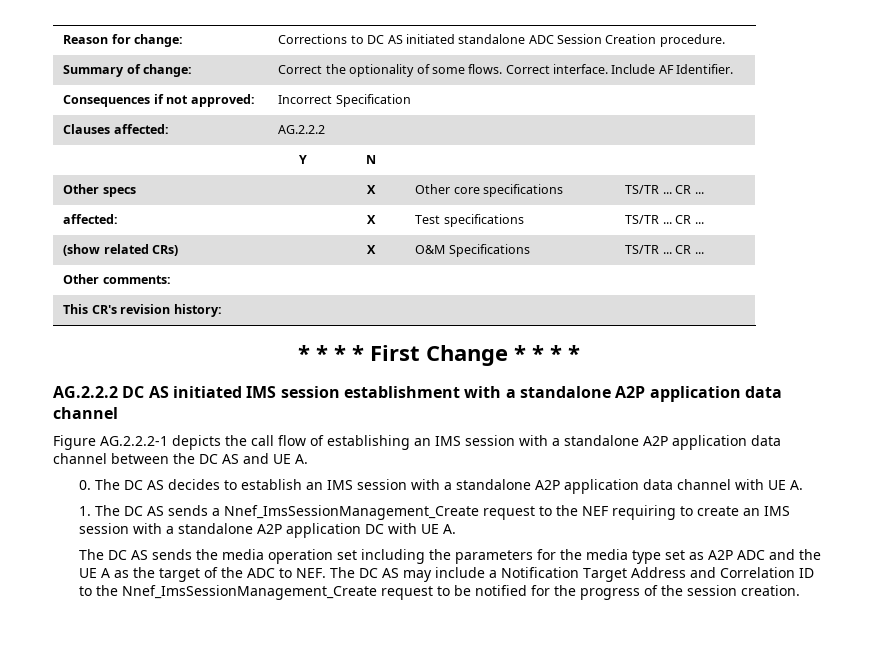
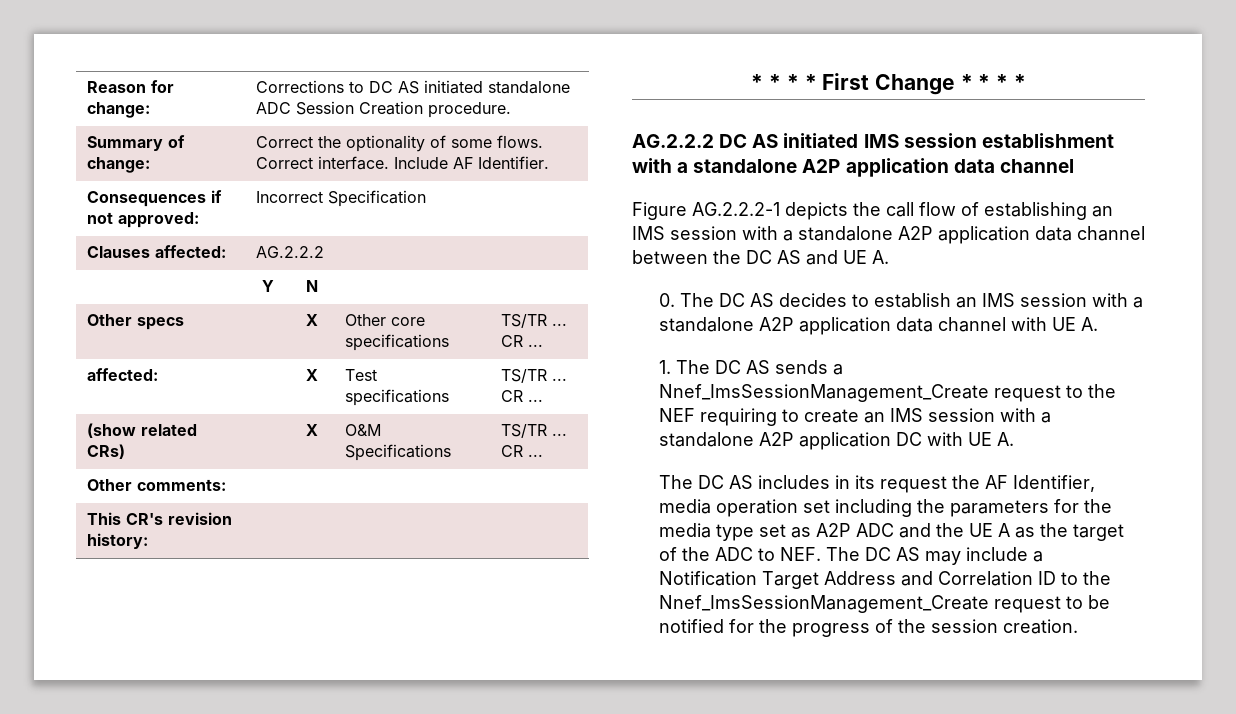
[151,549,218,560] sends the -> [758,475,1096,493] includes in its request the AF Identifier,

